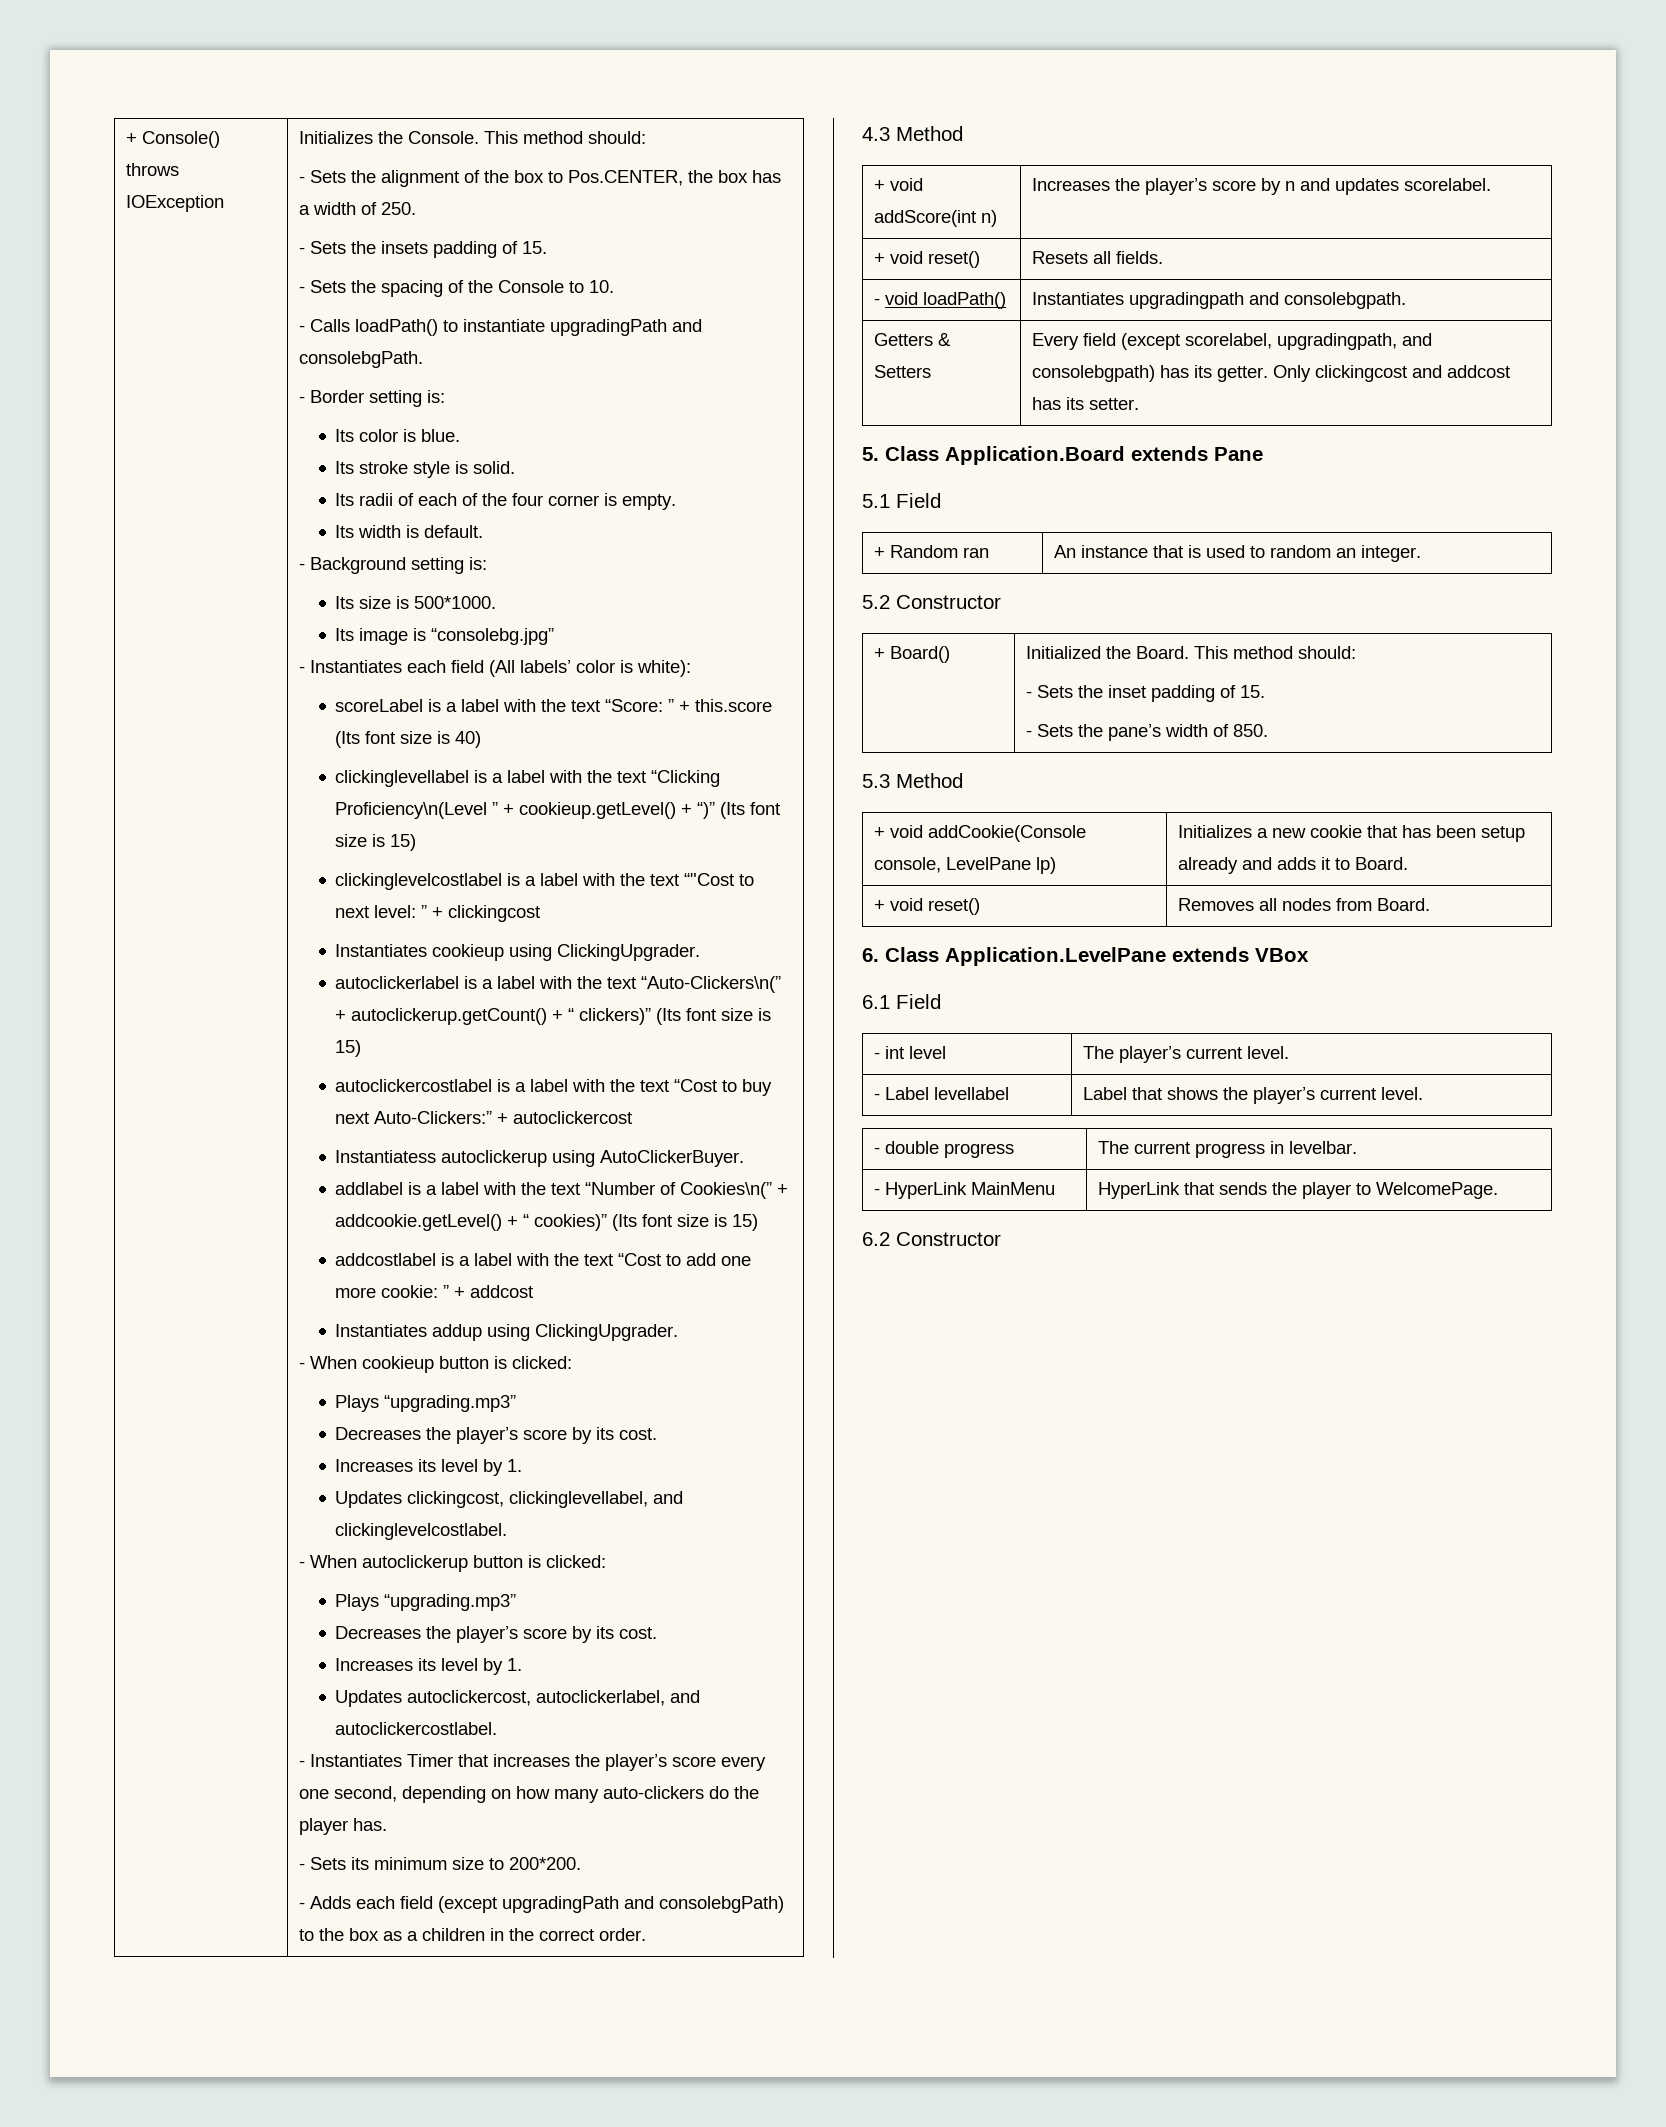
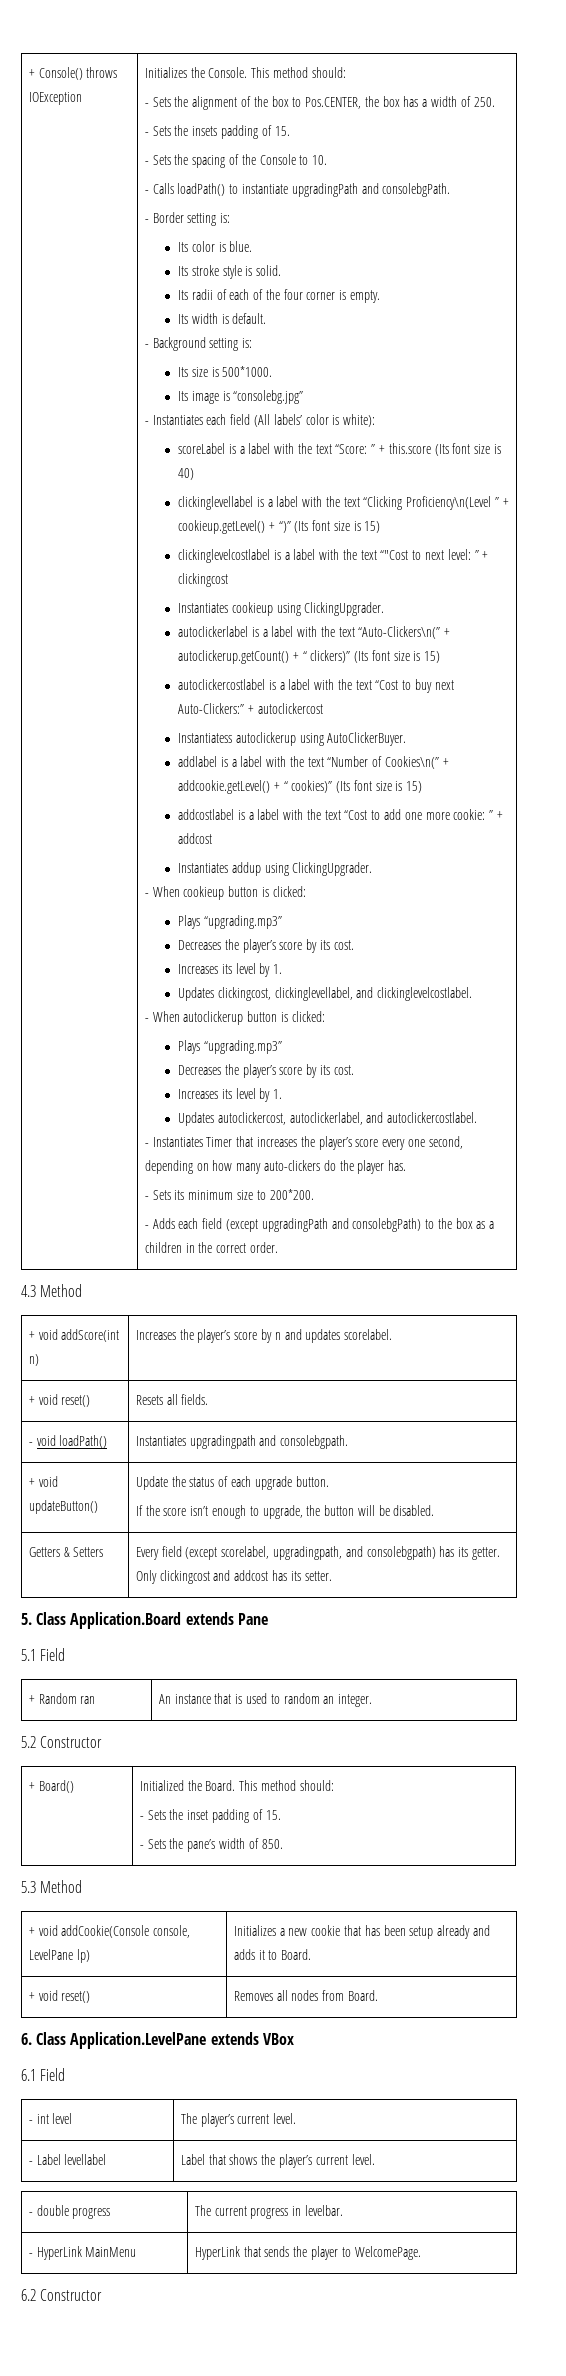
(1407, 300) none -> [28,1476,58,1487] [28,1500,98,1514] [135,1476,329,1490] [135,1505,435,1519] // + void updateButton() | Update the status of each upgrade button. // If the score isn’t enough to upgrade, the button will be disabled.

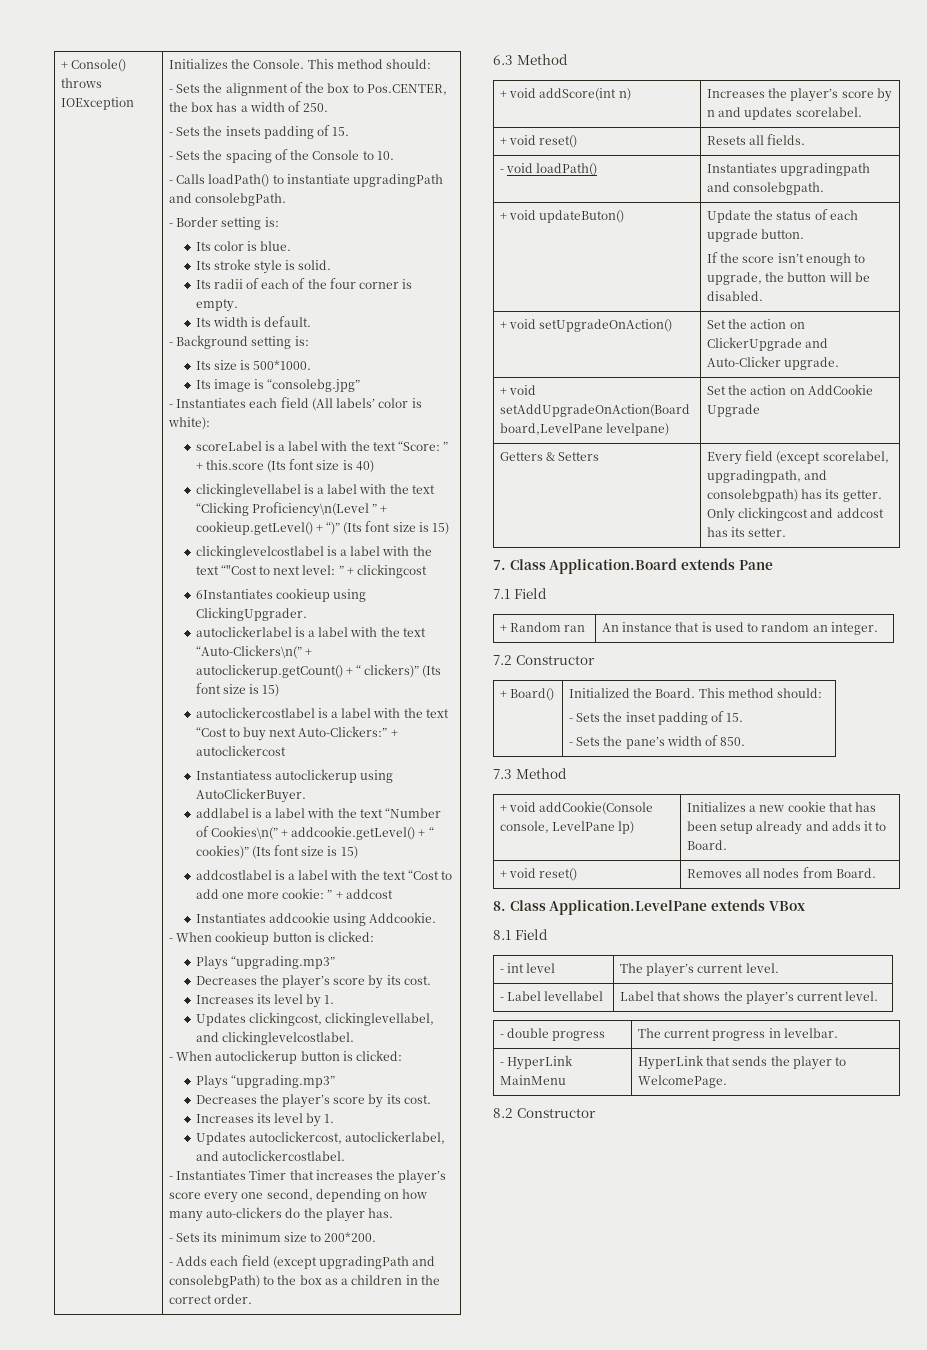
[178,603,229,613] Instantiates -> [195,589,273,599] 6Instantiates
[231,862,373,876] addup using ClickingUpgrader. -> [268,912,437,926] addcookie using Addcookie.
[21,1285,36,1297] 4.3 -> [493,55,513,65] 6.3
[28,1500,98,1514] updateButton() -> [539,210,625,223] updateButon()
(435, 1510) none -> [499,319,673,332] [706,319,805,329] [706,337,829,351] [706,356,840,370] [499,385,537,395] [499,404,690,417] [499,423,670,436] [706,384,873,395] [706,404,760,417] // + void setUpgradeOnAction() | Set the action on ClickerUpgrade and Auto-Clicker upgrade. // + void setAddUpgradeOnAction(Board board,LevelPane levelpane) | Set the action on AddCookie Upgrade
[21,1613,32,1625] 5. -> [493,560,506,570] 7.
[21,1649,36,1661] 5.1 -> [493,589,510,599] 7.1
[21,1736,36,1748] 5.2 -> [493,655,512,665] 7.2
[21,1881,36,1893] 5.3 -> [493,769,512,779] 7.3
[21,2033,32,2045] 6. -> [493,901,506,911] 8.
[21,2069,36,2081] 6.1 -> [493,930,511,940] 8.1
[21,2289,36,2301] 6.2 -> [493,1108,513,1118] 8.2

